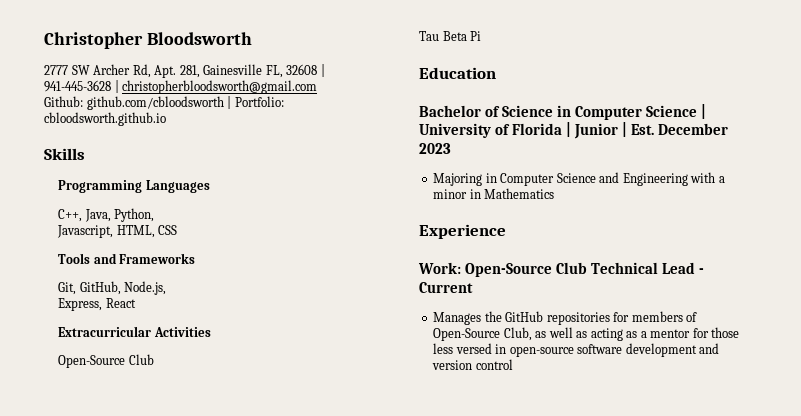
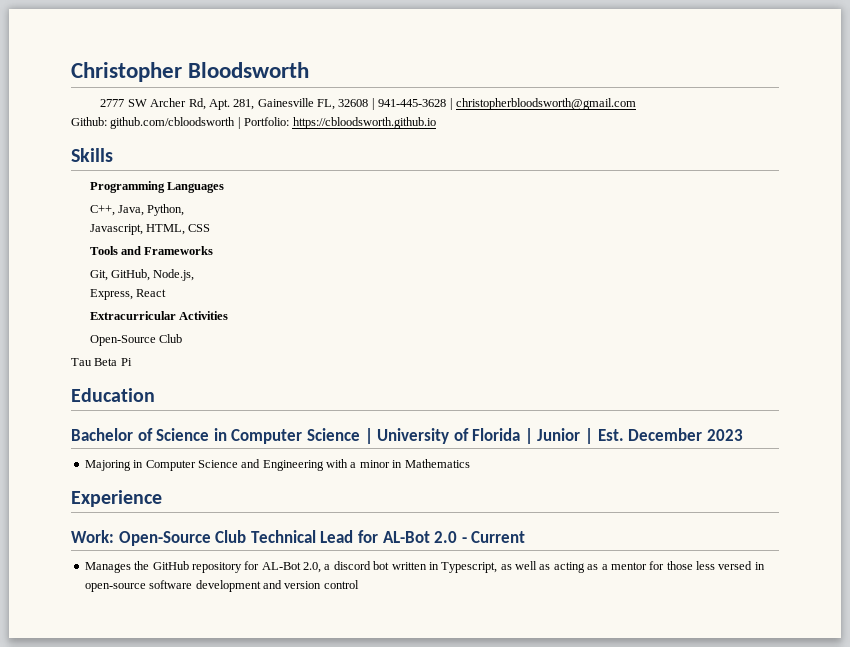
[44,112,166,126] cbloodsworth.github.io -> [292,117,436,129] https://cbloodsworth.github.io
(696, 268) none -> [357,530,458,543] for AL-Bot 2.0
[546,311,698,325] [433,327,532,341] repositories for members of Open-Source Club, -> [191,561,498,573] repository for AL-Bot 2.0, a discord bot written in Typescript,

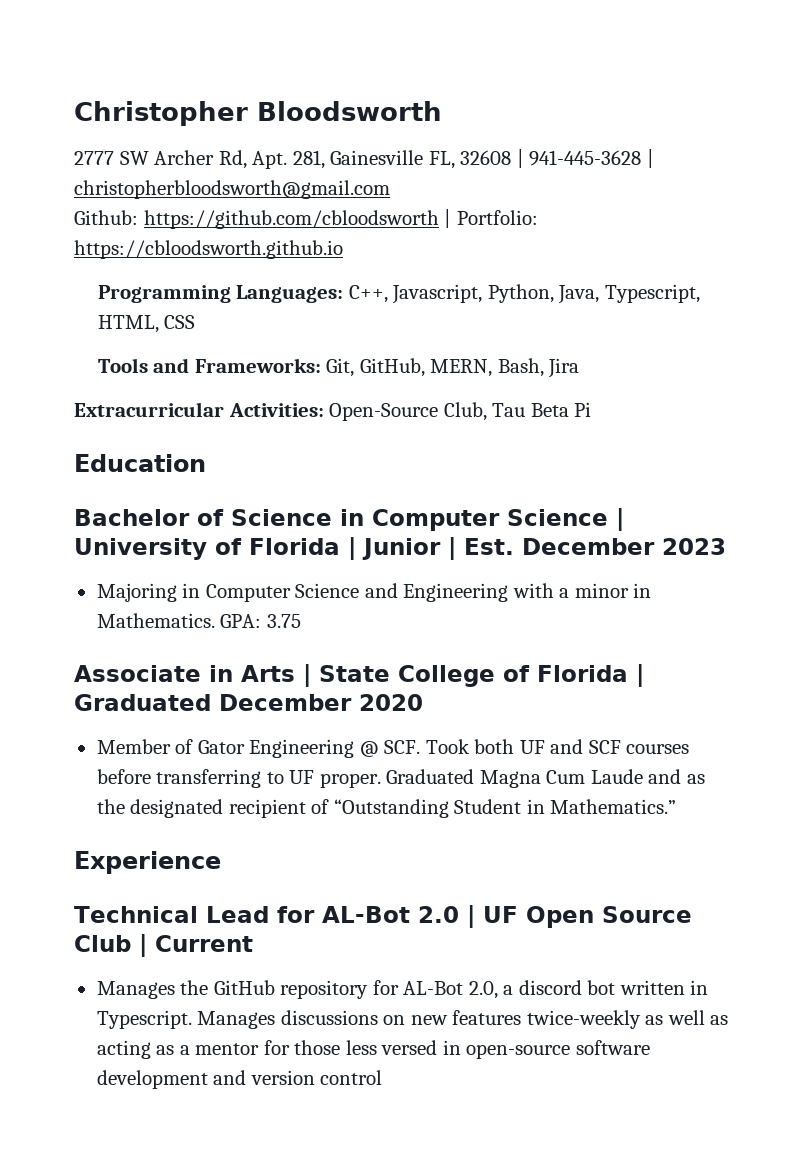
[110,117,236,129] github.com/cbloodsworth -> [143,210,439,229] https://github.com/cbloodsworth
[71,148,113,162] // Skills -> (343, 249) none
[167,182,225,193] [89,204,185,216] [89,224,143,235] Languages // C++, Java, Python, // Javascript, -> [236,284,700,304] Languages: C++, Javascript, Python, Java, Typescript,
[144,246,214,255] Frameworks // -> [194,358,321,373] Frameworks:
[153,269,195,281] [89,289,167,300] [89,311,229,320] [89,334,183,346] Node.js, // Express, React // Extracurricular Activities // Open-Source Club // -> [430,358,580,378] [74,402,487,421] MERN, Bash, Jira // Extracurricular Activities: Open-Source Club,
[404,459,470,468] [71,490,162,507] [71,530,247,546] Mathematics // Experience // Work: Open-Source Club -> [96,613,301,628] [74,664,644,687] [74,694,423,711] [96,739,690,758] [96,769,705,788] [96,799,677,818] [74,851,221,874] Mathematics. GPA: 3.75 // Associate in Arts | State College of Florida | Graduated December 2020 // Member of Gator Engineering @ SCF. Took both UF and SCF courses before transferring to UF proper. Graduated Magna Cum Laude and as the designated recipient of “Outstanding Student in Mathematics.” // Experience //
[461,537,467,543] - -> [466,905,692,928] [74,934,147,957] | UF Open Source Club |
[441,562,498,573] Typescript, -> [96,1010,641,1029] Typescript. Manages discussions on new features twice-weekly

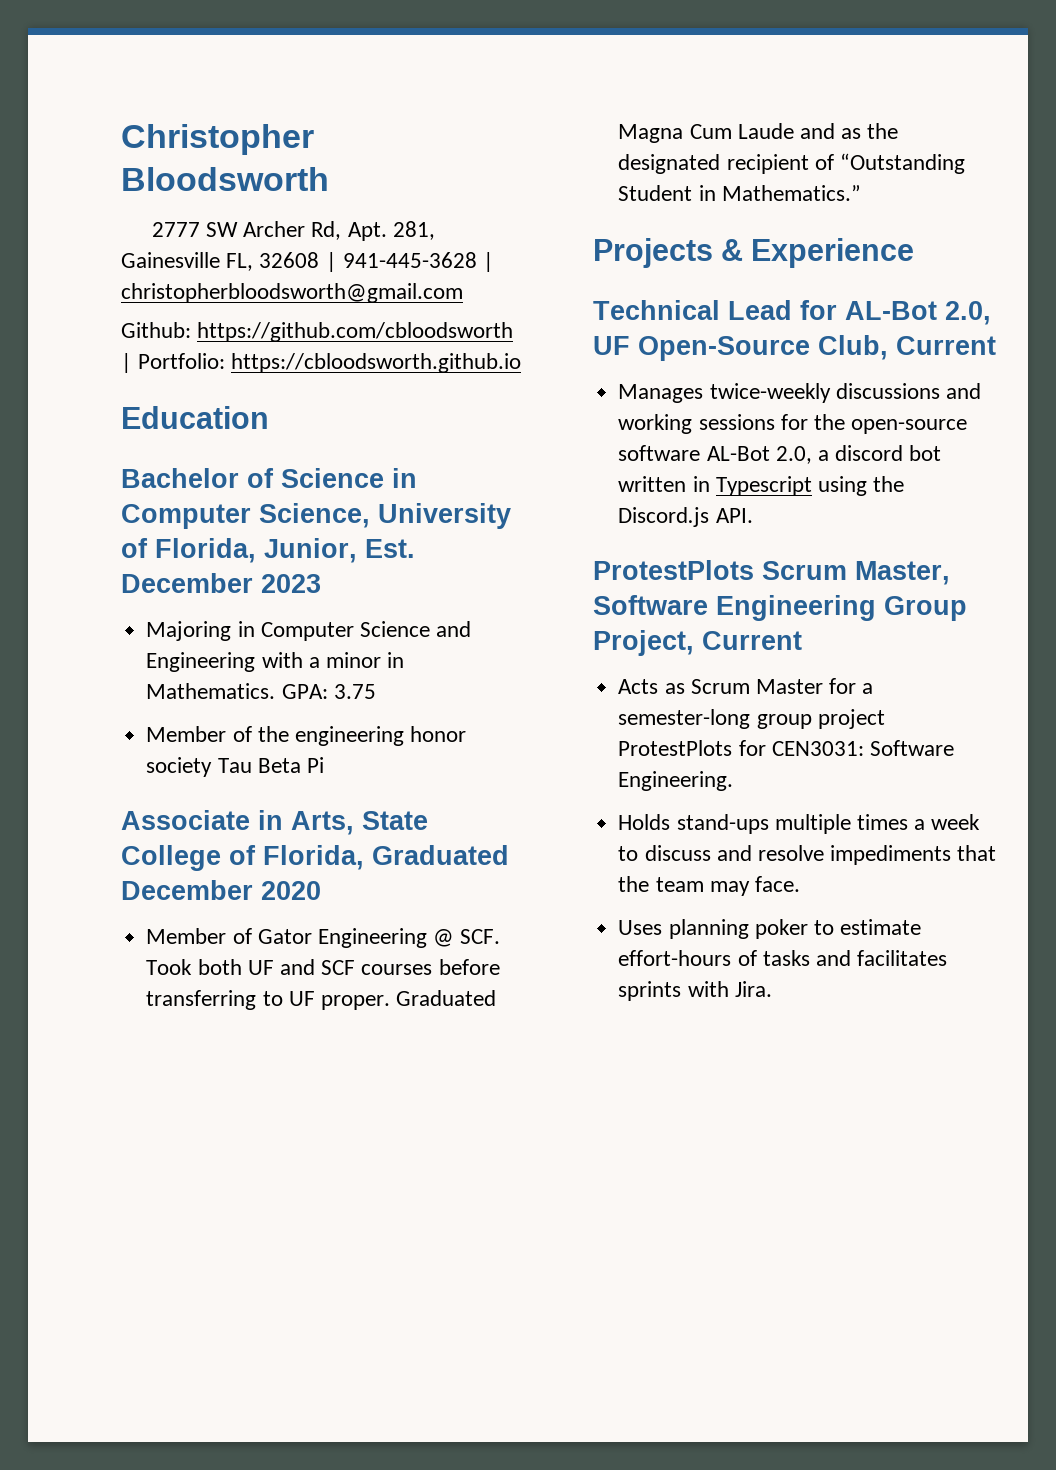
[97,284,700,304] [97,315,196,333] [97,358,580,378] [74,402,592,421] // Programming Languages: C++, Javascript, Python, Java, Typescript, HTML, CSS // Tools and Frameworks: Git, GitHub, MERN, Bash, Jira // Extracurricular Activities: Open-Source Club, Tau Beta Pi -> (522, 363) none
[507,508,624,531] [74,537,456,560] Science | University of Florida | Junior | -> [259,503,511,529] [121,538,357,563] Science, University of Florida, Junior,
(301, 621) none -> [146,726,467,746] [146,757,324,777] // Member of the engineering honor society Tau Beta Pi
[241,664,311,687] Arts | -> [291,811,354,835] Arts,
[537,664,644,687] Florida | -> [263,845,364,870] Florida,
(677, 806) none -> [593,238,744,268] Projects &
[417,905,692,928] [74,934,253,957] [96,980,399,999] 2.0 | UF Open Source Club | Current // Manages the GitHub repository for -> [945,301,991,325] [593,335,996,361] [618,383,981,403] [618,414,968,434] [618,445,701,461] 2.0, UF Open-Source Club, Current // Manages twice-weekly discussions and working sessions for the open-source software
[96,1010,729,1029] [96,1040,650,1059] [96,1070,383,1089] Typescript. Manages discussions on new features twice-weekly as well as acting as a mentor for those less versed in open-source software development and version control -> [715,476,905,496] [618,507,753,527] [593,560,950,585] [593,595,967,621] [593,630,802,656] [618,678,874,694] [618,709,885,729] [618,740,954,756] [618,771,734,791] [618,814,981,834] [618,845,997,865] [618,876,800,896] [618,919,922,939] [618,950,948,966] [618,981,772,1001] Typescript using the Discord.js API. // ProtestPlots Scrum Master, Software Engineering Group Project, Current // Acts as Scrum Master for a semester-long group project ProtestPlots for CEN3031: Software Engineering. // Holds stand-ups multiple times a week to discuss and resolve impediments that the team may face. // Uses planning poker to estimate effort-hours of tasks and facilitates sprints with Jira.

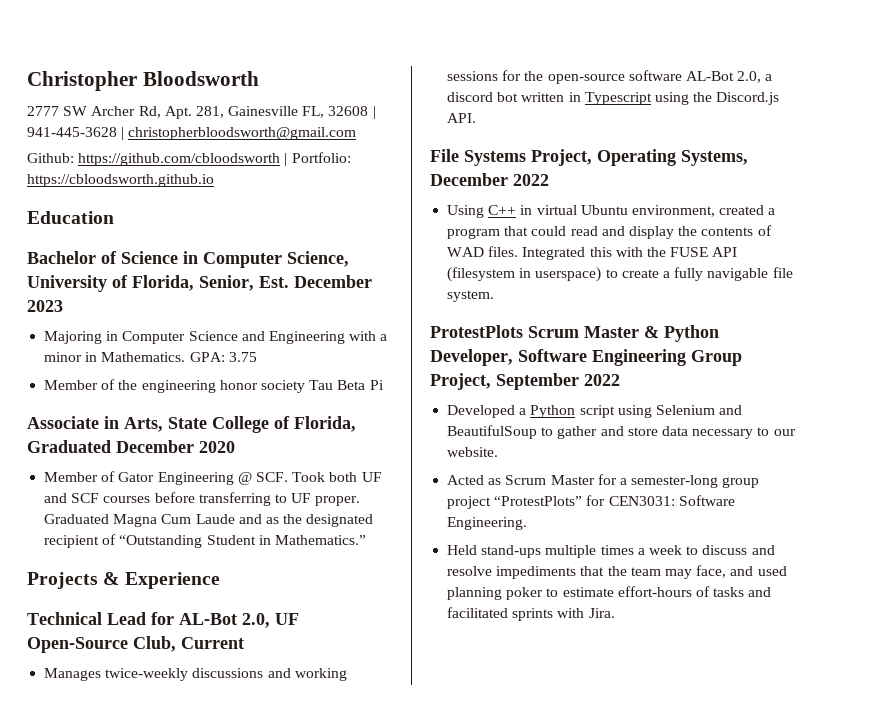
[264,538,357,563] Junior, -> [199,275,254,291] Senior,
[593,560,950,585] [593,595,967,621] [593,630,802,656] [618,679,659,694] ProtestPlots Scrum Master, Software Engineering Group Project, Current // Acts -> [430,149,748,166] [430,173,549,186] [447,205,776,218] [447,225,772,239] [447,246,738,260] [447,267,793,282] [447,290,495,302] [430,325,719,342] [430,349,742,366] [430,373,620,390] [447,405,743,418] [447,425,796,439] [447,447,499,457] [447,475,485,485] File Systems Project, Operating Systems, December 2022 // Using C++ in virtual Ubuntu environment, created a program that could read and display the contents of WAD files. Integrated this with the FUSE API (filesystem in userspace) to create a fully navigable file system. // ProtestPlots Scrum Master & Python Developer, Software Engineering Group Project, September 2022 // Developed a Python script using Selenium and BeautifulSoup to gather and store data necessary to our website. // Acted
[618,740,733,756] ProtestPlots -> [494,496,583,506] “ProtestPlots”
[618,814,671,830] Holds -> [447,545,478,555] Held
[754,876,800,892] [618,920,663,935] face. // Uses -> [696,565,787,578] face, and used
[857,950,948,966] facilitates -> [447,607,509,618] facilitated

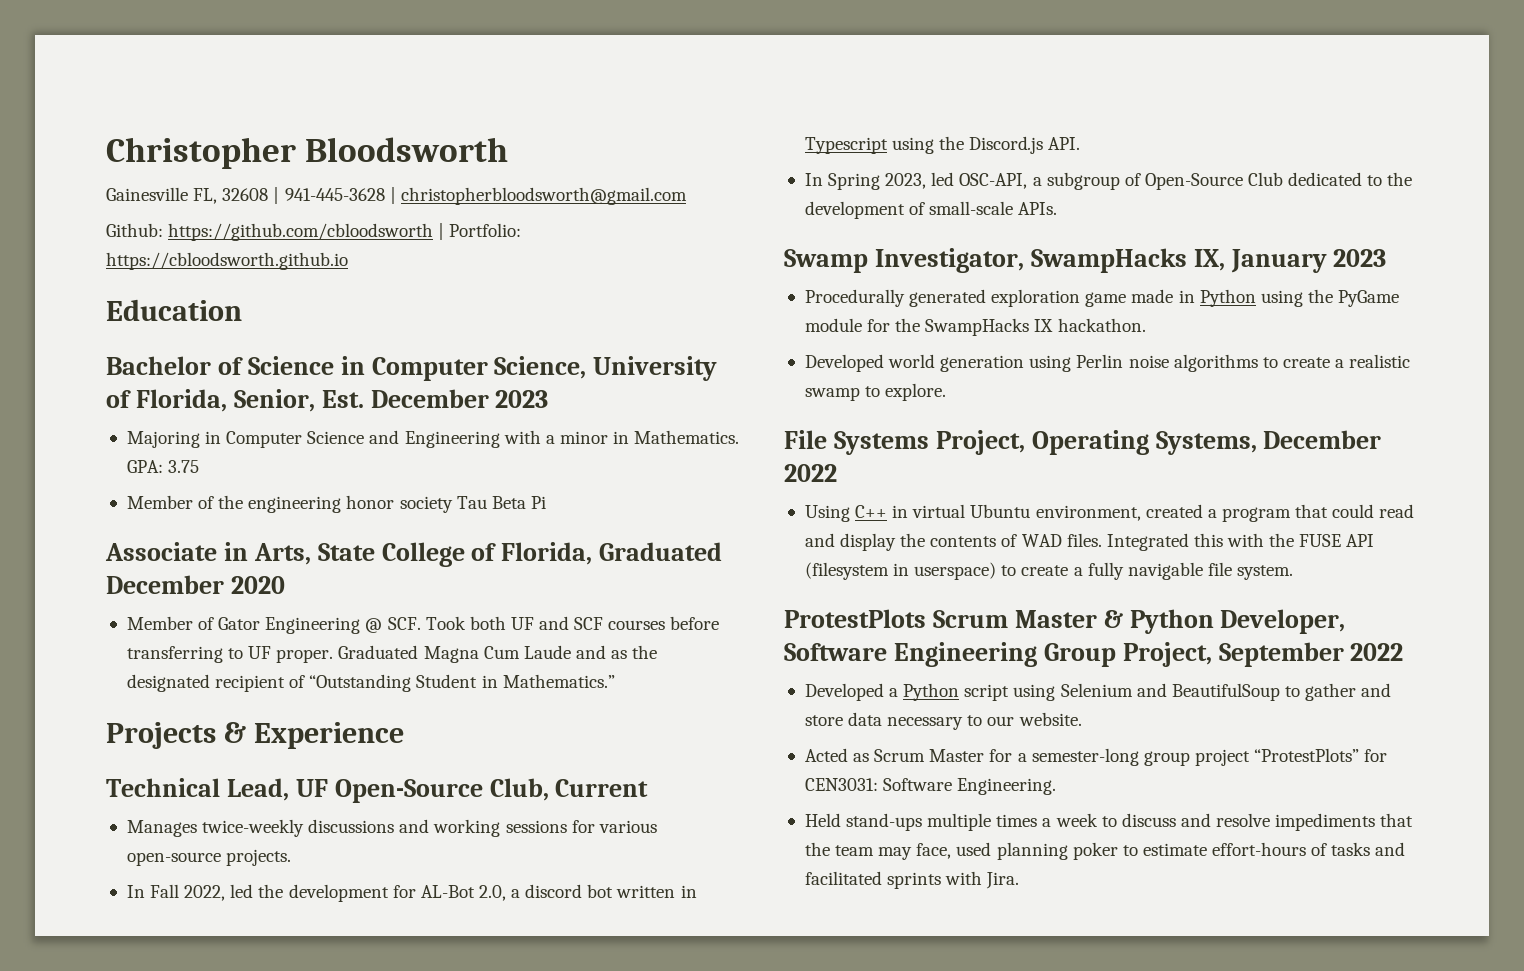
[27,106,224,119] 2777 SW Archer Rd, Apt. 281, -> (509, 149) none
[107,612,270,628] Lead for AL-Bot 2.0, -> [226,778,289,801] Lead,
[524,70,682,84] the open-source software -> [598,820,657,833] [126,849,292,866] [126,884,416,902] various open-source projects. // In Fall 2022, led the development for
(477, 118) none -> [804,172,1413,190] [804,201,1058,219] [784,248,1387,273] [804,289,1400,307] [804,318,1146,336] [804,354,1411,372] [804,383,947,401] // In Spring 2023, led OSC-API, a subgroup of Open-Source Club dedicated to the development of small-scale APIs. // Swamp Investigator, SwampHacks IX, January 2023 // Procedurally generated exploration game made in Python using the PyGame module for the SwampHacks IX hackathon. // Developed world generation using Perlin noise algorithms to create a realistic swamp to explore.
[730,566,754,576] and -> (952, 851) none

